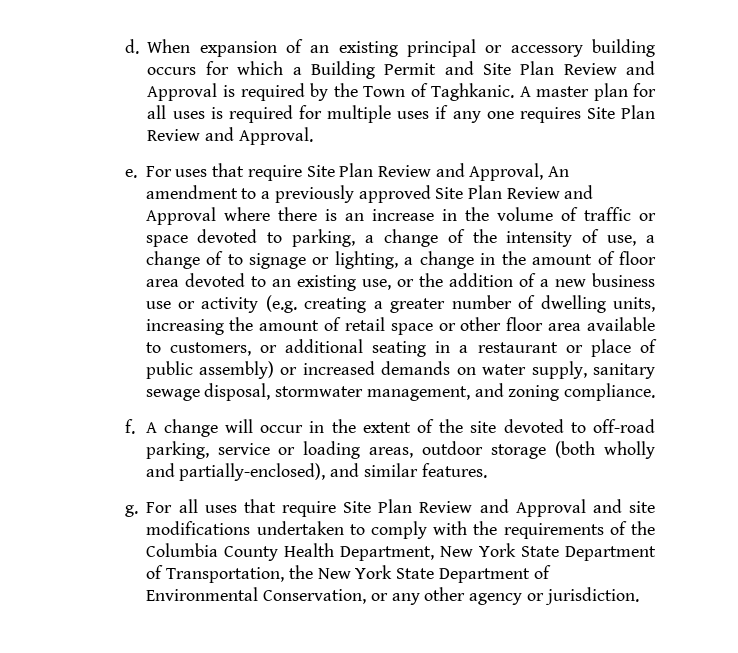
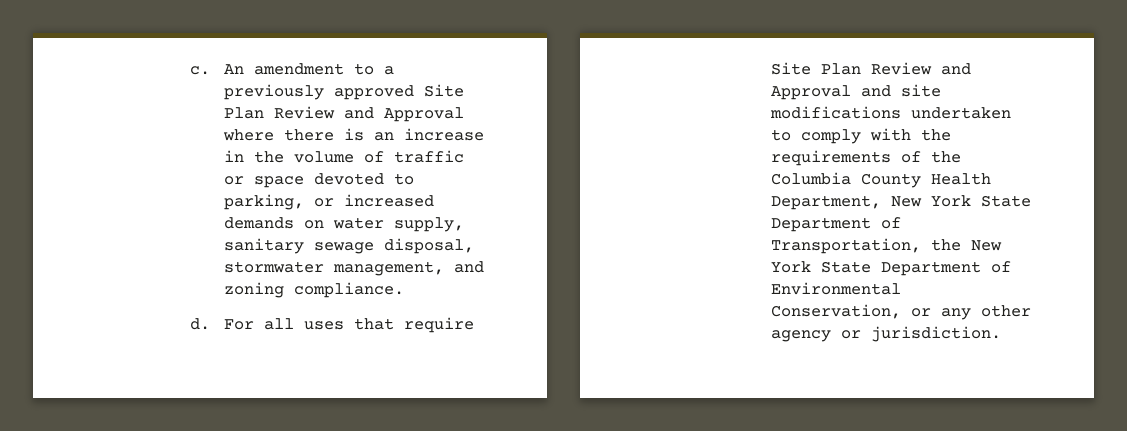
[124,39,655,57] [147,61,655,79] [147,83,657,101] [147,105,655,123] [147,127,313,145] [124,163,544,181] d. When expansion of an existing principal or accessory building occurs for which a Building Permit and Site Plan Review and Approval is required by the Town of Taghkanic. A master plan for all uses is required for multiple uses if any one requires Site Plan Review and Approval. // e. For uses that require Site Plan Review and Approval, -> [189,66,210,75] c.
[365,229,655,247] [145,251,656,269] [145,273,655,291] [145,295,656,313] [145,317,655,335] [145,339,657,357] [145,361,275,379] a change of the intensity of use, a change of to signage or lighting, a change in the amount of floor area devoted to an existing use, or the addition of a new business use or activity (e.g. creating a greater number of dwelling units, increasing the amount of retail space or other floor area available to customers, or additional seating in a restaurant or place of public assembly) -> (304, 202) none
[124,419,655,437] [145,441,655,459] [145,463,487,481] [124,505,138,517] f. A change will occur in the extent of the site devoted to off-road parking, service or loading areas, outdoor storage (both wholly and partially-enclosed), and similar features. // g. -> [189,318,210,330] d.

